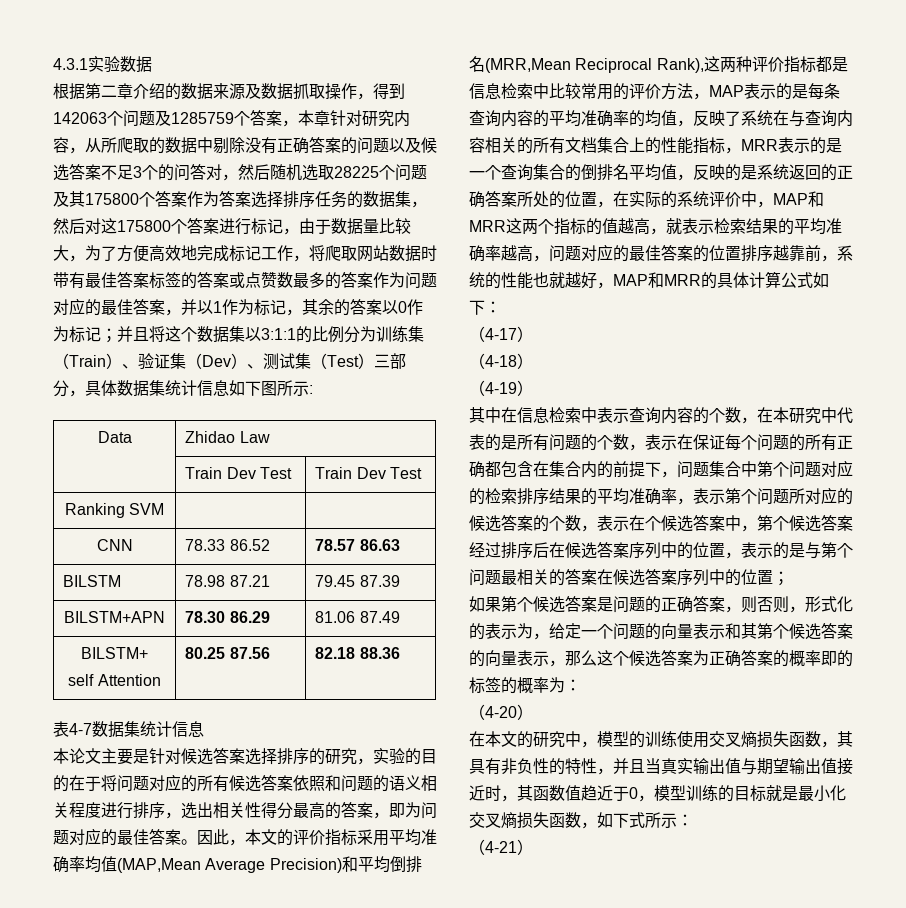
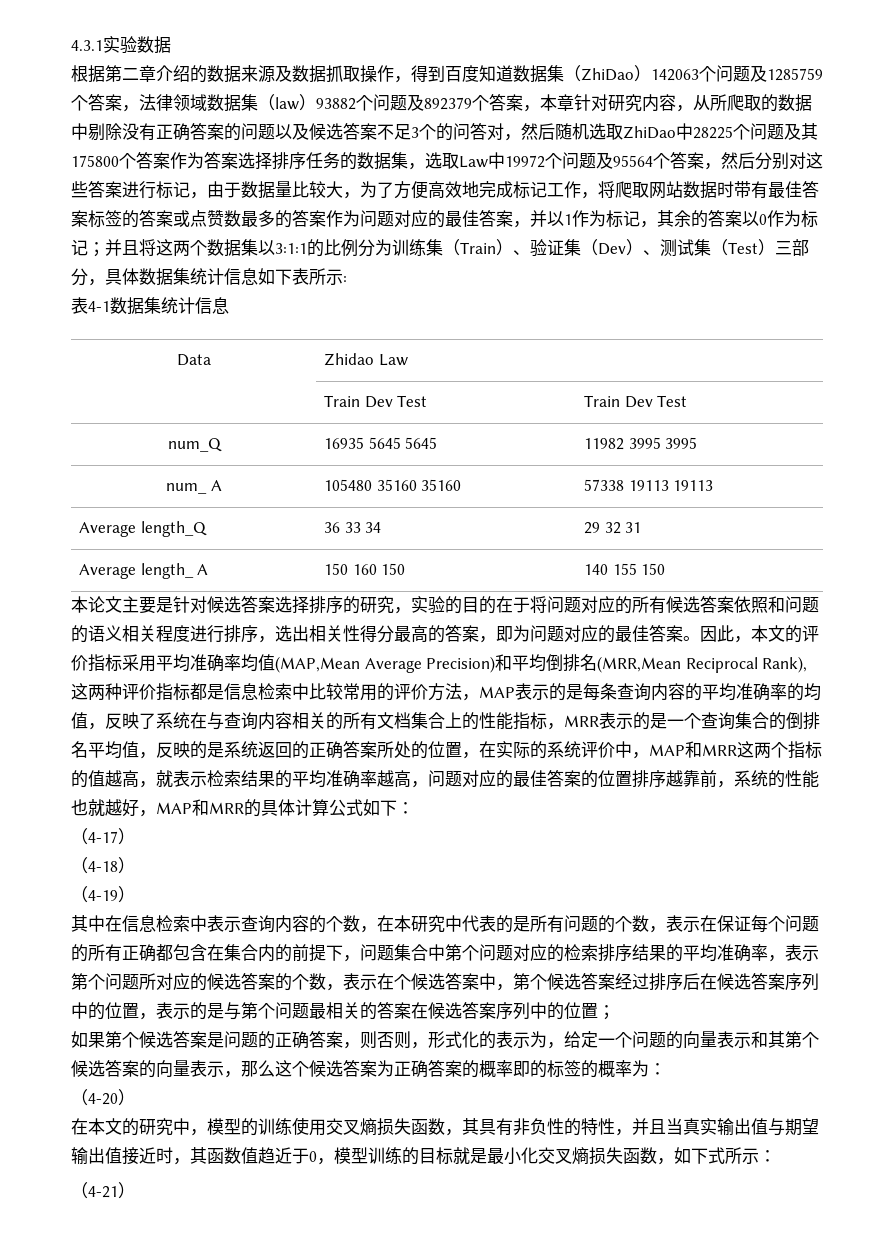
(405, 91) none -> [445,65,651,83] 百度知道数据集（ZhiDao）
(298, 123) none -> [139,93,540,112] 法律领域数据集（law）93882个问题及892379个答案，
(334, 172) none -> [623,123,693,140] ZhiDao中
[53,218,187,234] 然后对这175800个 -> [425,151,823,170] [71,181,88,198] 选取Law中19972个问题及95564个答案，然后分别对这些
(181, 334) none -> [173,240,190,256] 两
[261,380,313,396] 图所示: -> [292,268,347,285] [71,297,229,315] 表所示: // 表4-1数据集统计信息
[64,503,165,518] [96,539,133,551] [185,539,270,551] [315,539,400,551] [63,575,122,587] [185,575,270,587] [315,575,400,587] [64,611,165,623] [185,611,270,623] [315,611,400,623] [81,647,148,659] [68,674,161,686] [185,647,270,659] [315,647,400,659] [53,721,204,738] Ranking SVM | | // CNN | 78.33 86.52 | 78.57 86.63 // BILSTM | 78.98 87.21 | 79.45 87.39 // BILSTM+APN | 78.30 86.29 | 81.06 87.49 // BILSTM+ // self Attention | 80.25 87.56 | 82.18 88.36 // 表4-7数据集统计信息 -> [167,438,222,452] [324,437,438,449] [584,437,698,450] [166,480,222,494] [324,479,462,491] [584,479,714,491] [79,521,207,537] [324,522,382,533] [584,522,642,534] [79,563,209,579] [324,563,406,575] [584,563,666,575] num_Q | 16935 5645 5645 | 11982 3995 3995 // num_ A | 105480 35160 35160 | 57338 19113 19113 // Average length_Q | 36 33 34 | 29 32 31 // Average length_ A | 150 160 150 | 140 155 150

